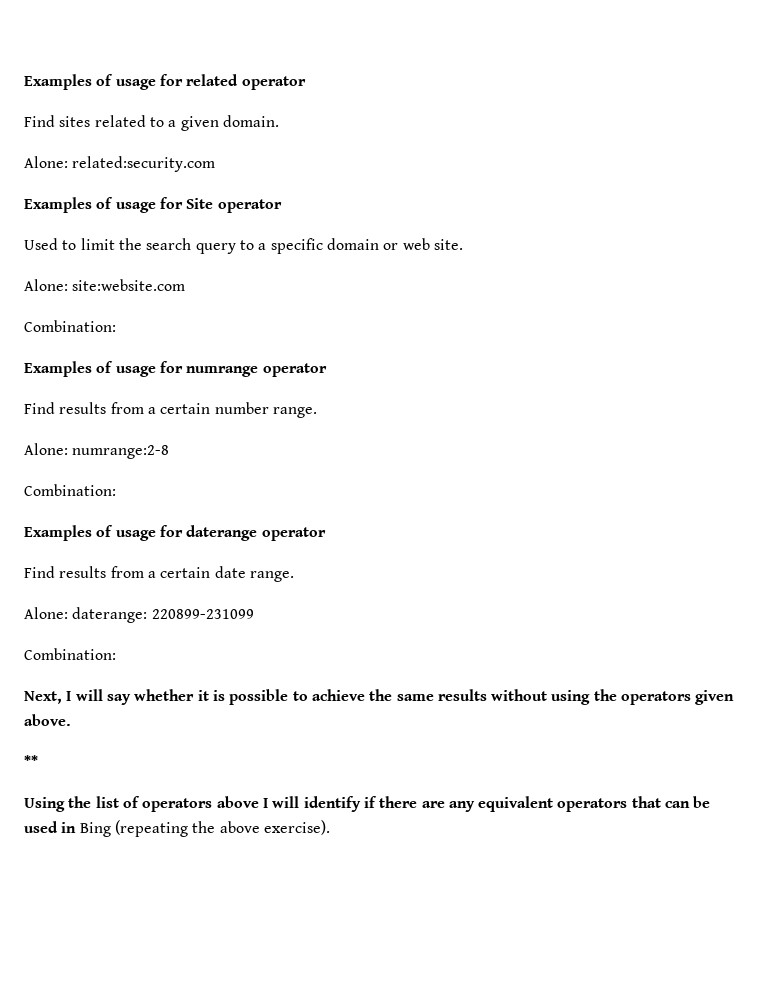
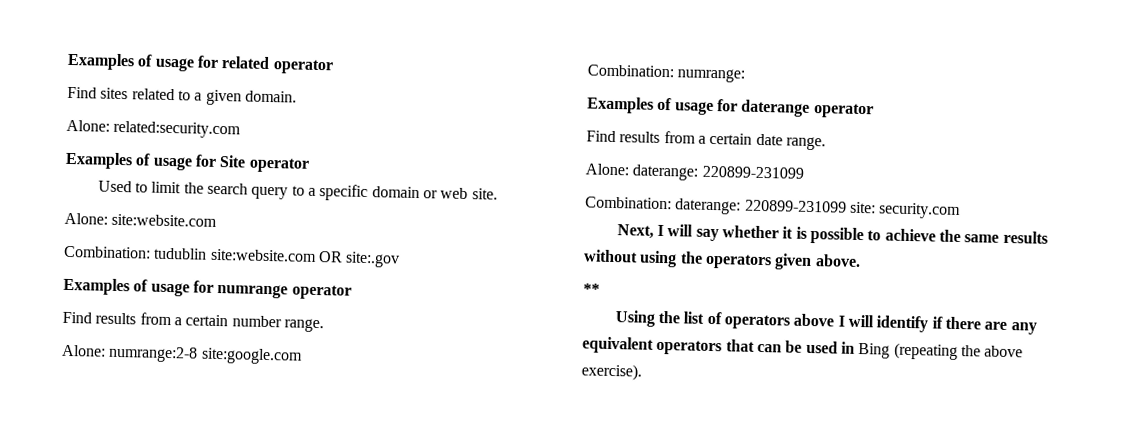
(116, 326) none -> [153,247,401,268] tudublin site:website.com OR site:.gov
[24,484,116,496] // Combination: -> [200,347,303,365] [587,64,746,83] site:google.com // Combination: numrange:
(116, 654) none -> [674,198,962,220] daterange: 220899-231099 site: security.com

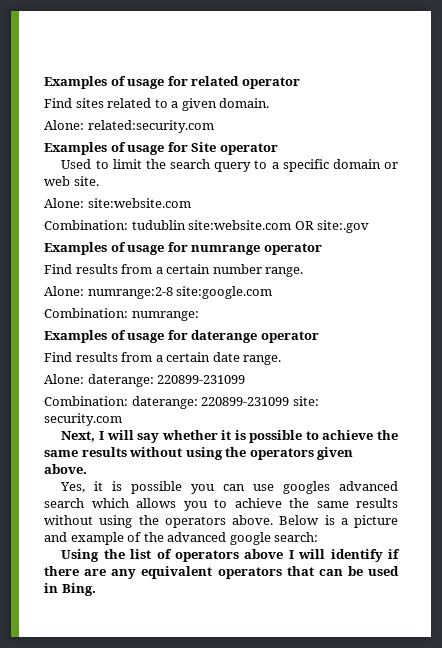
[583,283,600,295] ** -> [60,481,399,494] [44,498,398,511] [44,515,398,528] [44,532,319,545] Yes, it is possible you can use googles advanced search which allows you to achieve the same results without using the operators above. Below is a picture and example of the advanced google search:
[858,342,1024,360] [581,363,642,381] Bing (repeating the above exercise). -> [61,583,96,596] Bing.

